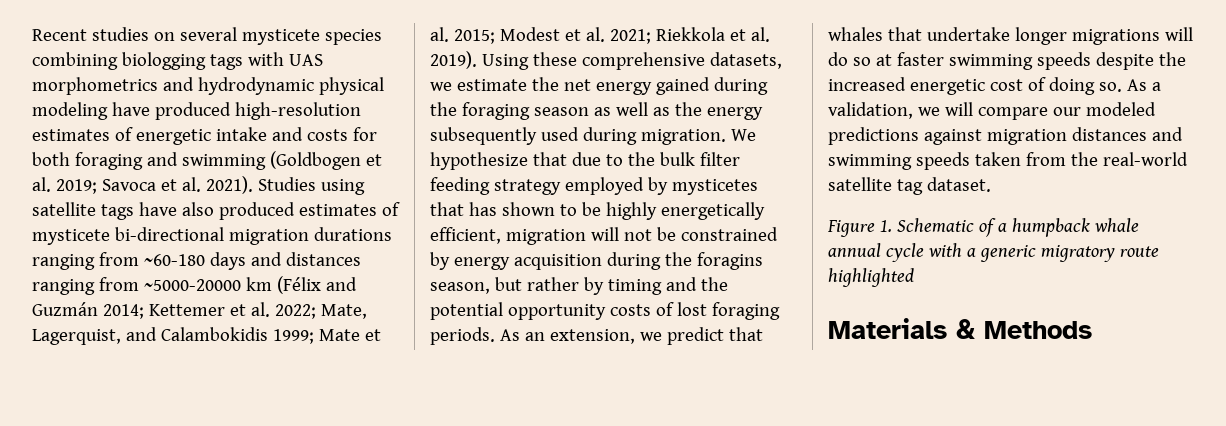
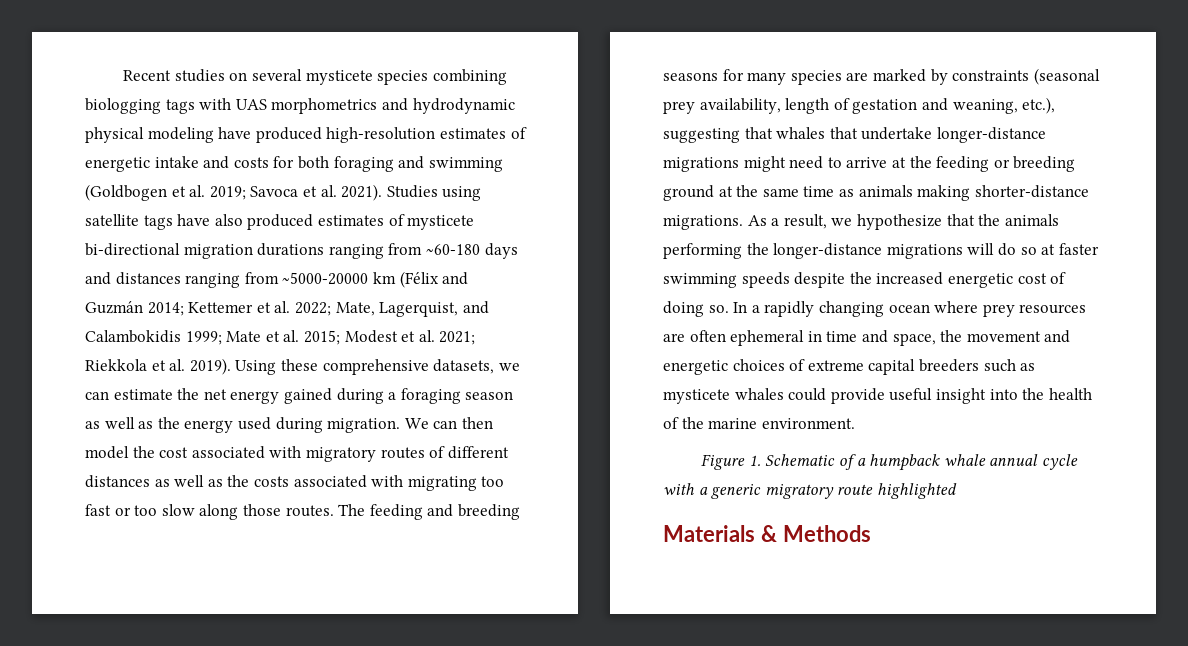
(452, 86) none -> [85,391,109,400] can
[430,102,457,116] the -> [388,392,397,400] a
[430,127,537,145] subsequently -> (234, 426) none
[430,152,740,170] [430,177,758,195] [430,202,765,220] [430,227,778,245] [430,252,763,270] [430,277,728,295] [430,302,780,320] [430,327,763,345] [828,27,1067,45] hypothesize that due to the bulk filter feeding strategy employed by mysticetes that has shown to be highly energetically efficient, migration will not be constrained by energy acquisition during the foragins season, but rather by timing and the potential opportunity costs of lost foraging periods. As an extension, we predict that whales that undertake longer -> [433,417,493,429] [85,446,509,462] [85,475,505,491] [85,504,520,520] [663,68,1100,85] [663,97,1056,114] [663,127,1046,143] [663,156,1076,172] [663,185,1089,201] [663,214,1059,230] [663,243,883,259] can then model the cost associated with migratory routes of different distances as well as the costs associated with migrating too fast or too slow along those routes. The feeding and breeding seasons for many species are marked by constraints (seasonal prey availability, length of gestation and weaning, etc.), suggesting that whales that undertake longer-distance migrations might need to arrive at the feeding or breeding ground at the same time as animals making shorter-distance migrations. As a result, we hypothesize that the animals performing the longer-distance
[1126,79,1161,91] [828,102,1156,120] [828,127,1183,145] [828,152,1188,170] [828,177,991,195] As a validation, we will compare our modeled predictions against migration distances and swimming speeds taken from the real-world satellite tag dataset. -> [733,301,1087,317] [663,330,1071,346] [663,359,1036,375] [663,388,1092,404] [663,417,855,429] In a rapidly changing ocean where prey resources are often ephemeral in time and space, the movement and energetic choices of extreme capital breeders such as mysticete whales could provide useful insight into the health of the marine environment.

